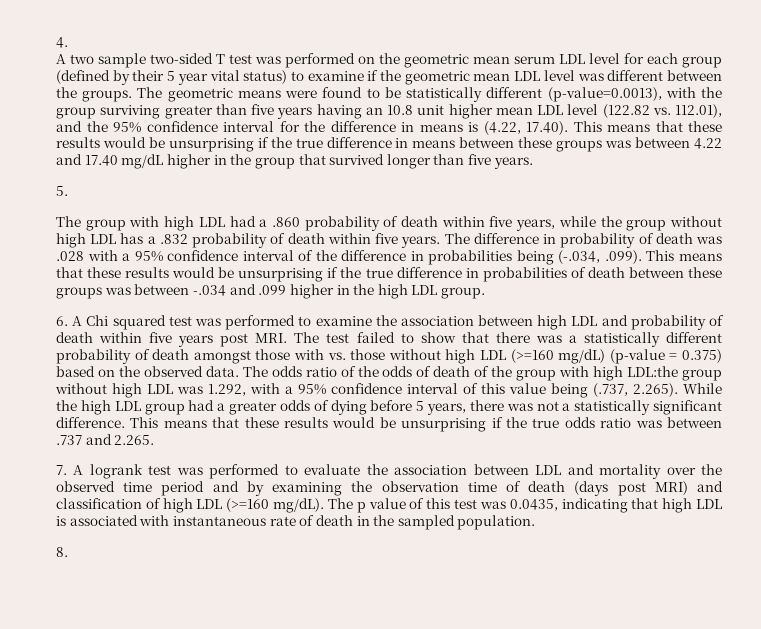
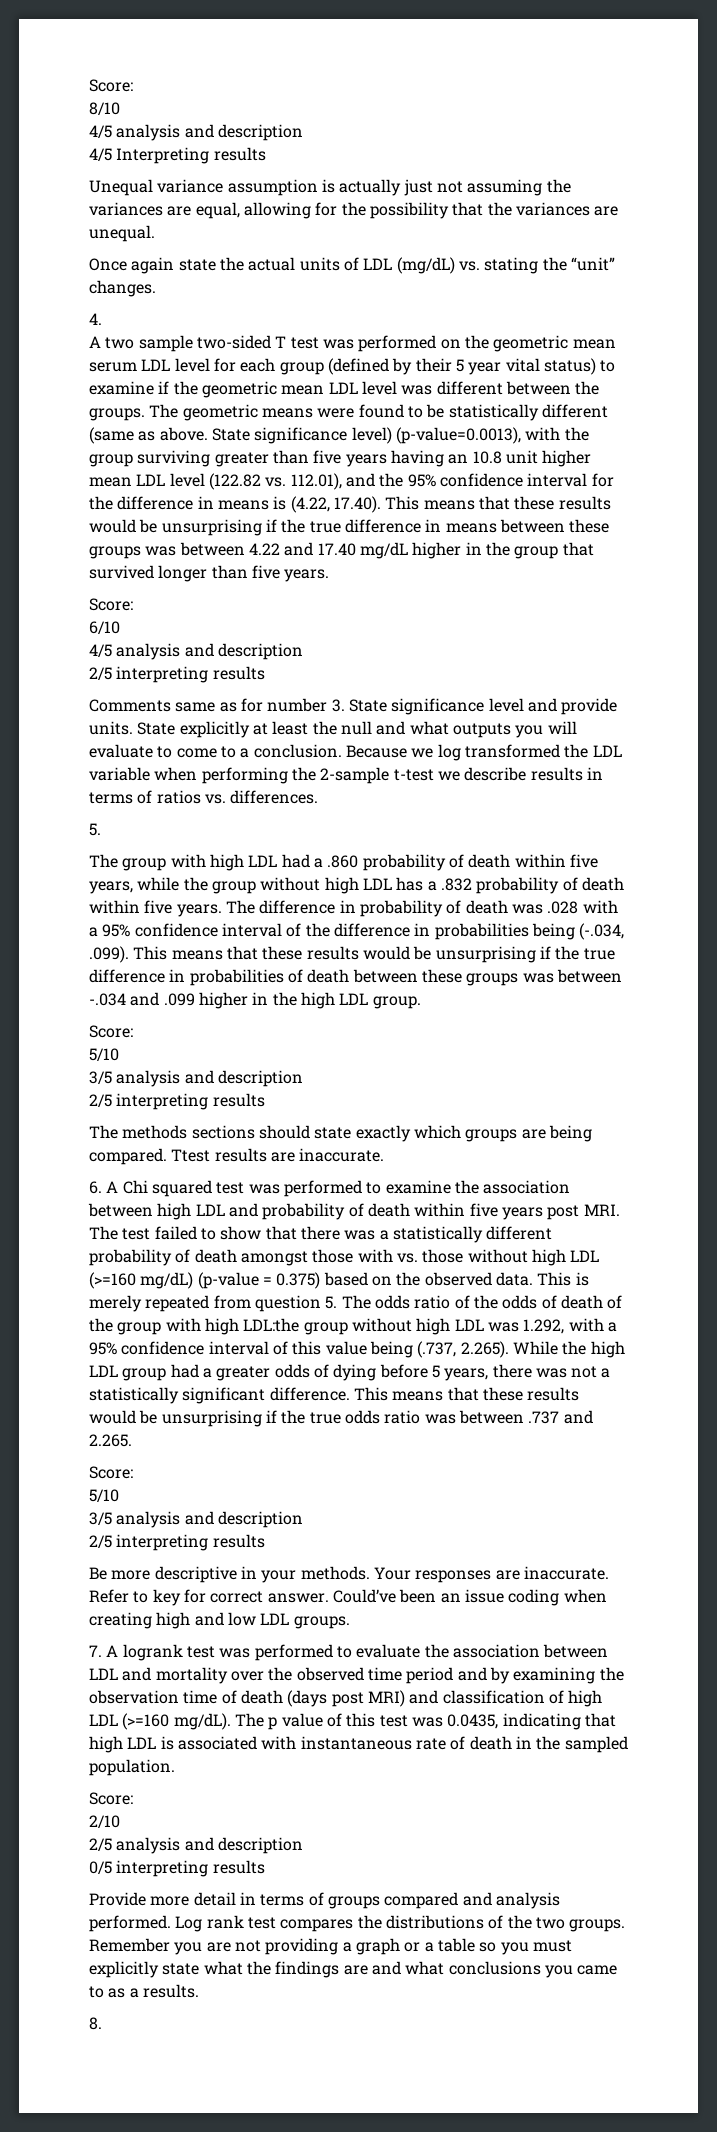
(56, 42) none -> [89,79,133,92] [89,102,120,115] [89,124,303,141] [89,147,266,164] [89,179,571,196] [89,202,619,219] [89,225,155,242] [89,257,615,274] [89,280,156,297] Score: // 8/10 // 4/5 analysis and description // 4/5 Interpreting results // Unequal variance assumption is actually just not assuming the variances are equal, allowing for the possibility that the variances are unequal. // Once again state the actual units of LDL (mg/dL) vs. stating the “unit” changes. //
(543, 92) none -> [89,427,392,444] (same as above. State significance level)
(533, 163) none -> [89,598,133,611] [89,621,120,634] [89,643,303,660] [89,666,265,683] [89,698,618,715] [89,721,577,738] [89,744,622,761] [89,767,603,784] [89,790,319,804] // Score: // 6/10 // 4/5 analysis and description // 2/5 interpreting results // Comments same as for number 3. State significance level and provide units. State explicitly at least the null and what outputs you will evaluate to come to a conclusion. Because we log transformed the LDL variable when performing the 2-sample t-test we describe results in terms of ratios vs. differences.
(486, 293) none -> [89,1025,133,1038] [89,1048,119,1061] [89,1070,303,1087] [89,1093,265,1110] [89,1125,592,1142] [89,1148,385,1165] // Score: // 5/10 // 3/5 analysis and description // 2/5 interpreting results // The methods sections should state exactly which groups are being compared. Ttest results are inaccurate.
(239, 371) none -> [537,1272,589,1286] [89,1295,338,1312] This is merely repeated from question 5.
(155, 440) none -> [89,1466,133,1479] [89,1489,119,1502] [89,1511,303,1528] [89,1534,265,1551] [89,1566,609,1583] [89,1589,607,1606] [89,1612,350,1629] // Score: // 5/10 // 3/5 analysis and description // 2/5 interpreting results // Be more descriptive in your methods. Your responses are inaccurate. Refer to key for correct answer. Could’ve been an issue coding when creating high and low LDL groups.
(536, 522) none -> [89,1792,133,1805] [89,1815,120,1828] [89,1837,303,1854] [89,1860,265,1877] [89,1892,560,1909] [89,1915,626,1932] [89,1938,572,1955] [89,1961,618,1978] [89,1984,199,1998] // Score: // 2/10 // 2/5 analysis and description // 0/5 interpreting results // Provide more detail in terms of groups compared and analysis performed. Log rank test compares the distributions of the two groups. Remember you are not providing a graph or a table so you must explicitly state what the findings are and what conclusions you came to as a results.

